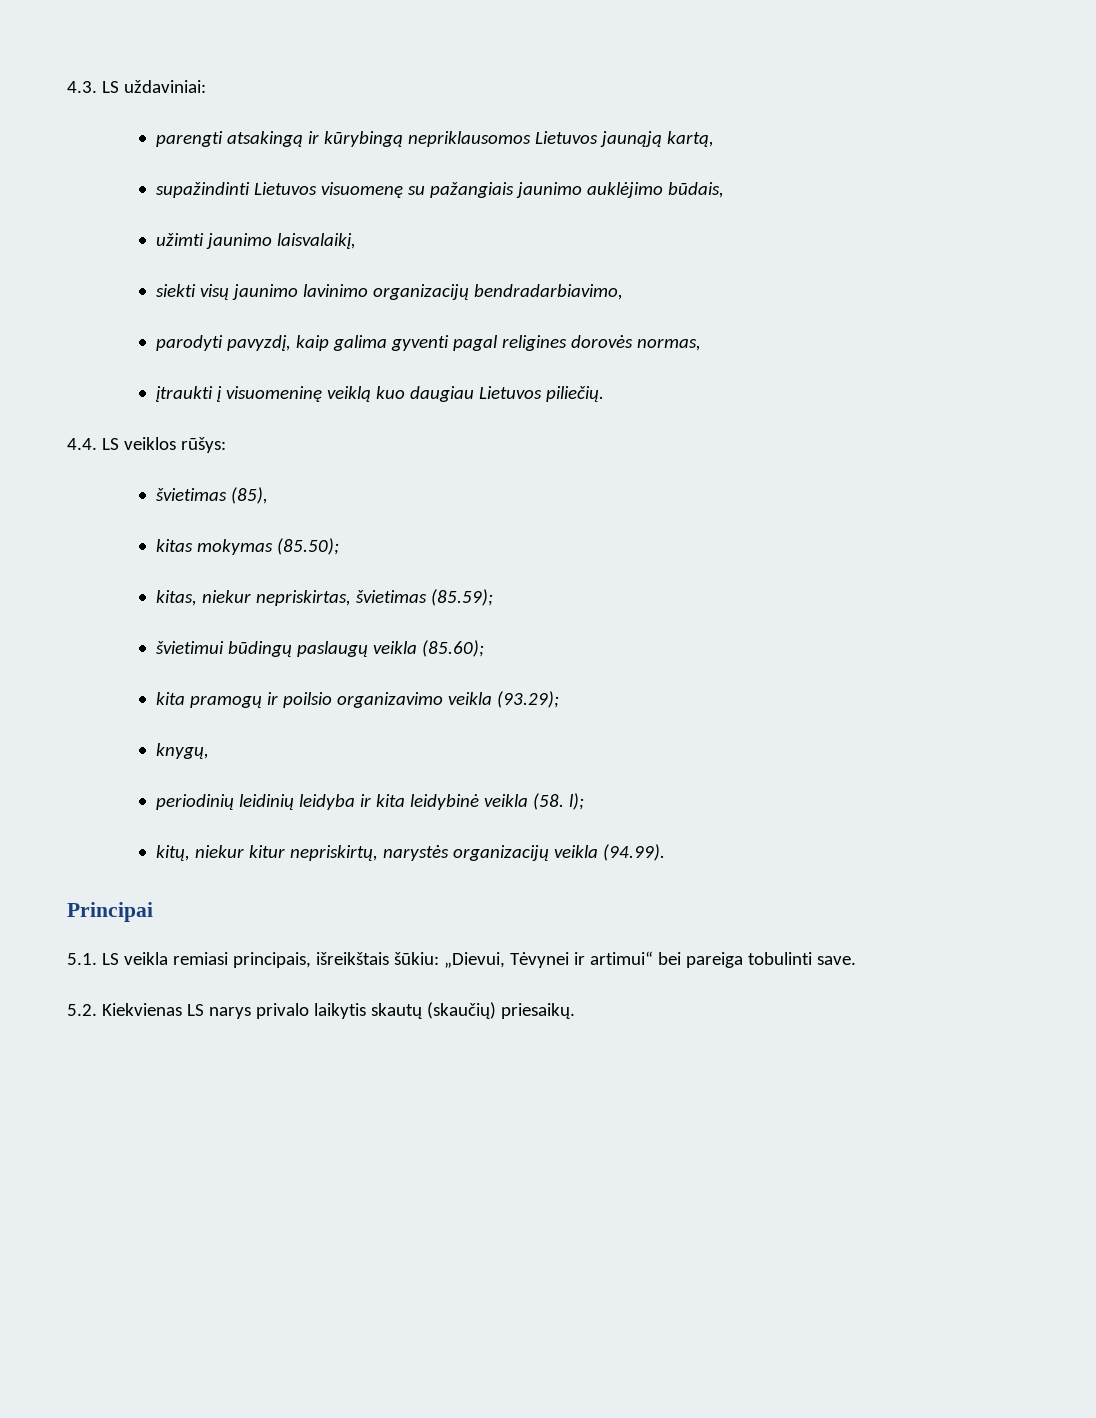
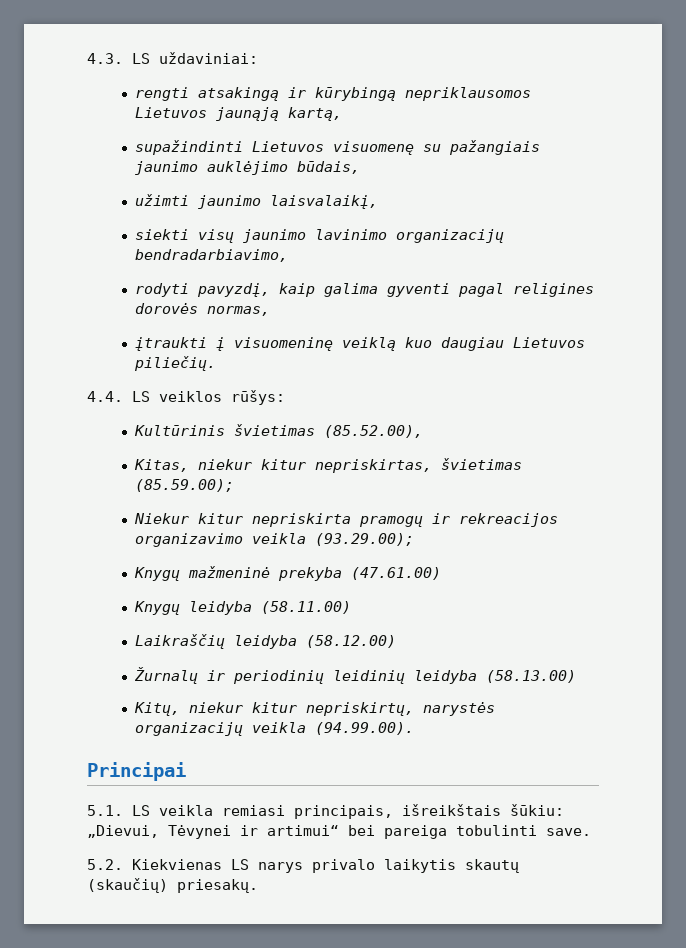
[155,131,223,147] parengti -> [135,87,190,101] rengti
[155,335,223,351] parodyti -> [135,283,190,297] rodyti
[155,487,268,504] [155,538,339,555] [155,589,493,606] [155,640,484,657] [155,692,185,705] švietimas (85), // kitas mokymas (85.50); // kitas, niekur nepriskirtas, švietimas (85.59); // švietimui būdingų paslaugų veikla (85.60); // kita -> [134,424,424,438] [134,458,523,473] [135,479,235,492] [134,513,352,527] Kultūrinis švietimas (85.52.00), // Kitas, niekur kitur nepriskirtas, švietimas (85.59.00); // Niekur kitur nepriskirta
[282,692,332,708] poilsio -> [459,513,559,527] rekreacijos
[496,691,559,708] [155,743,209,759] [155,793,584,810] [155,845,190,861] (93.29); // knygų, // periodinių leidinių leidyba ir kita leidybinė veikla (58. l); // kitų, -> [315,533,415,546] [134,566,442,581] [134,601,352,615] [135,634,397,649] [134,667,577,684] [134,702,181,716] (93.29.00); // Knygų mažmeninė prekyba (47.61.00) // Knygų leidyba (58.11.00) // Laikraščių leidyba (58.12.00) // Žurnalų ir periodinių leidinių leidyba (58.13.00) // Kitų,
[602,844,665,861] (94.99). -> [315,722,415,735] (94.99.00).
[500,1003,575,1019] priesaikų. -> [177,879,258,893] priesakų.

